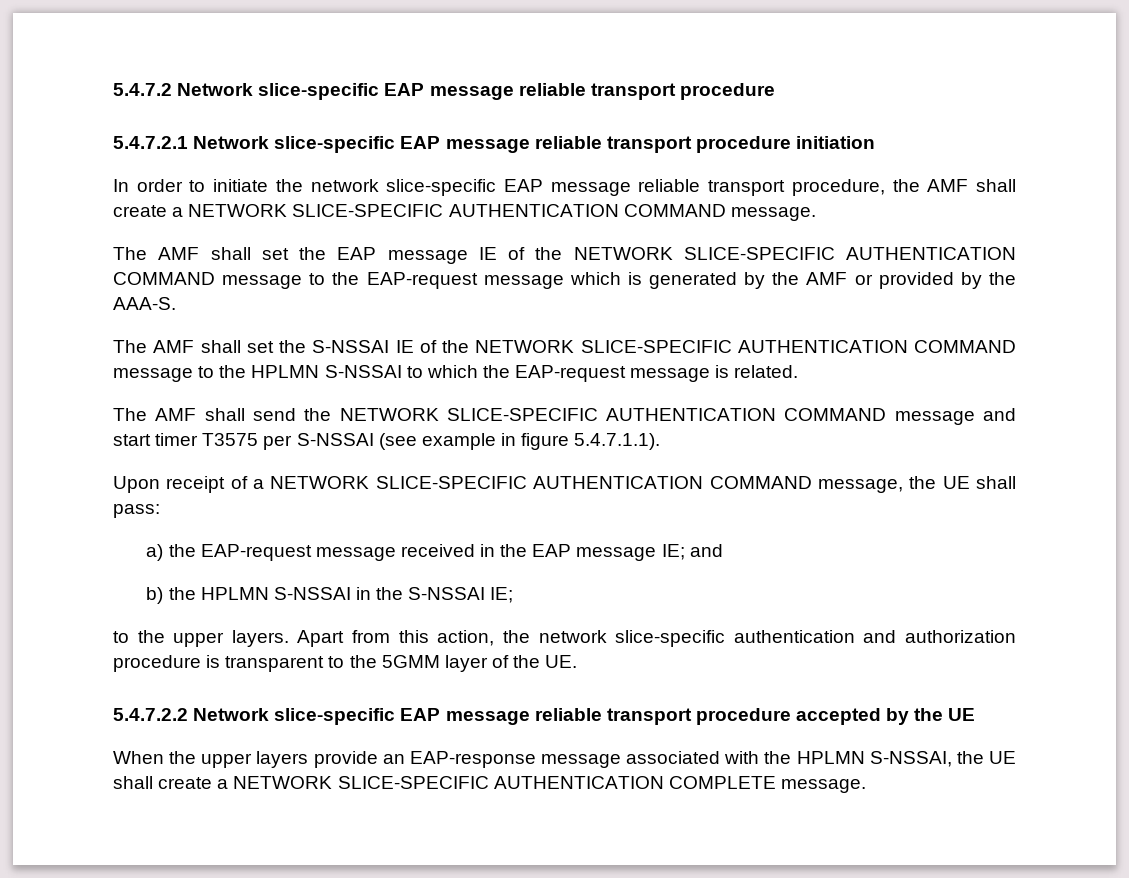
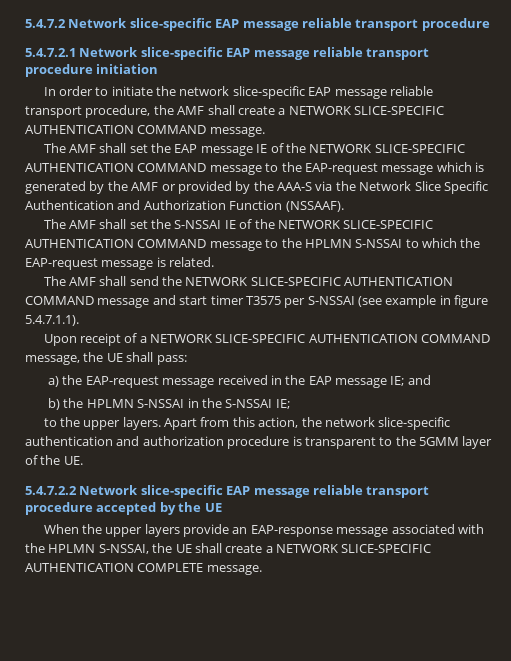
[113,297,176,310] AAA-S. -> [277,181,488,194] [25,200,344,212] AAA-S via the Network Slice Specific Authentication and Authorization Function (NSSAAF).

